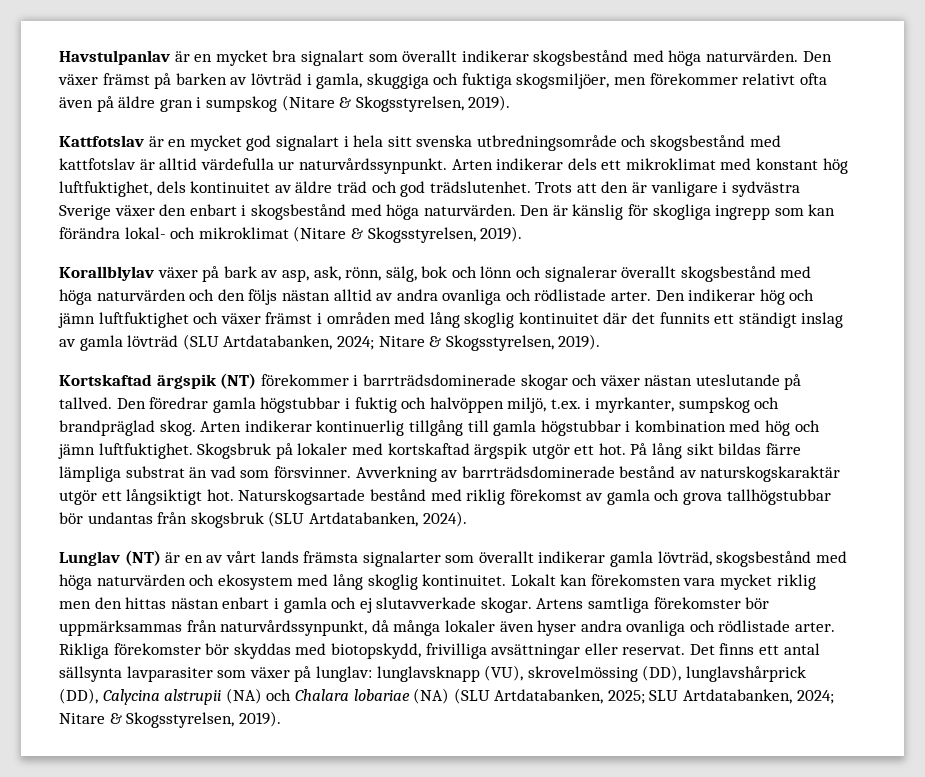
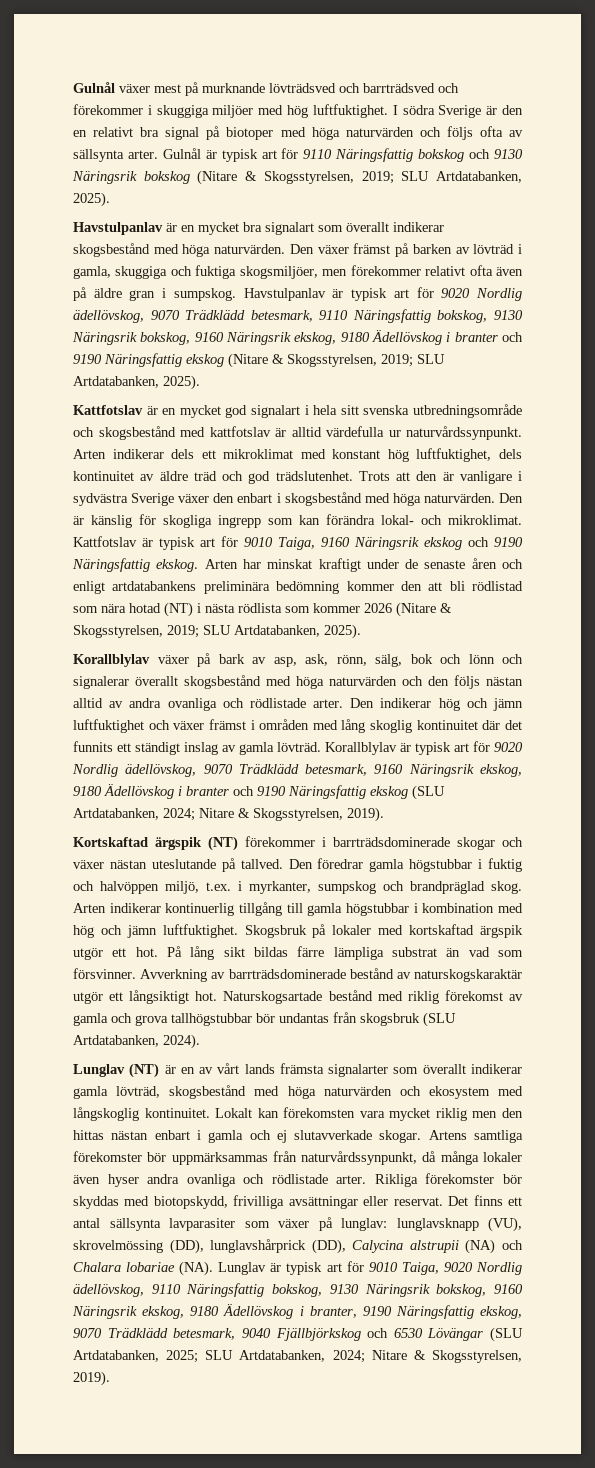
(59, 57) none -> [73,82,459,96] [73,104,523,118] [73,126,523,140] [73,148,524,162] [72,170,522,185] [73,192,110,207] Gulnål växer mest på murknande lövträdsved och barrträdsved och förekommer i skuggiga miljöer med hög luftfuktighet. I södra Sverige är den en relativt bra signal på biotoper med höga naturvärden och följs ofta av sällsynta arter. Gulnål är typisk art för 9110 Näringsfattig bokskog och 9130 Näringsrik bokskog (Nitare & Skogsstyrelsen, 2019; SLU Artdatabanken, 2025). //
[205,95,511,112] sumpskog (Nitare & Skogsstyrelsen, 2019). -> [173,287,523,301] [73,309,523,323] [72,330,523,345] [73,353,445,368] [73,375,200,390] sumpskog. Havstulpanlav är typisk art för 9020 Nordlig ädellövskog, 9070 Trädklädd betesmark, 9110 Näringsfattig bokskog, 9130 Näringsrik bokskog, 9160 Näringsrik ekskog, 9180 Ädellövskog i branter och 9190 Näringsfattig ekskog (Nitare & Skogsstyrelsen, 2019; SLU Artdatabanken, 2025).
[198,226,523,243] mikroklimat (Nitare & Skogsstyrelsen, 2019). -> [448,515,522,525] [73,536,523,550] [72,558,523,572] [73,581,523,594] [73,602,452,617] [73,624,361,639] mikroklimat. Kattfotslav är typisk art för 9010 Taiga, 9160 Näringsrik ekskog och 9190 Näringsfattig ekskog. Arten har minskat kraftigt under de senaste åren och enligt artdatabankens preliminära bedömning kommer den att bli rödlistad som nära hotad (NT) i nästa rödlista som kommer 2026 (Nitare & Skogsstyrelsen, 2019; SLU Artdatabanken, 2025).
[127,335,179,347] lövträd -> [277,741,523,755] [72,764,522,777] [73,784,408,799] lövträd. Korallblylav är typisk art för 9020 Nordlig ädellövskog, 9070 Trädklädd betesmark, 9160 Näringsrik ekskog, 9180 Ädellövskog i branter och 9190 Näringsfattig ekskog
[332,574,418,590] lång skoglig -> [73,1107,139,1121] långskoglig
[413,688,450,704] (NA) -> [179,1261,522,1276] [73,1283,523,1297] [72,1304,522,1319] [73,1328,484,1341] (NA). Lunglav är typisk art för 9010 Taiga, 9020 Nordlig ädellövskog, 9110 Näringsfattig bokskog, 9130 Näringsrik bokskog, 9160 Näringsrik ekskog, 9180 Ädellövskog i branter, 9190 Näringsfattig ekskog, 9070 Trädklädd betesmark, 9040 Fjällbjörkskog och 6530 Lövängar

